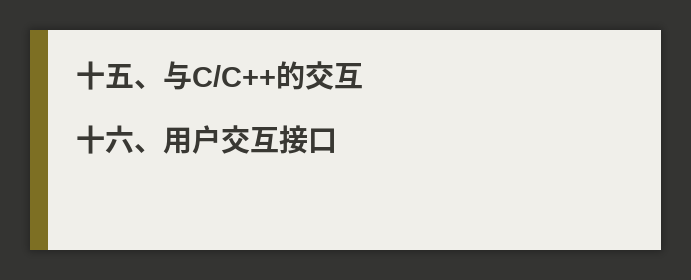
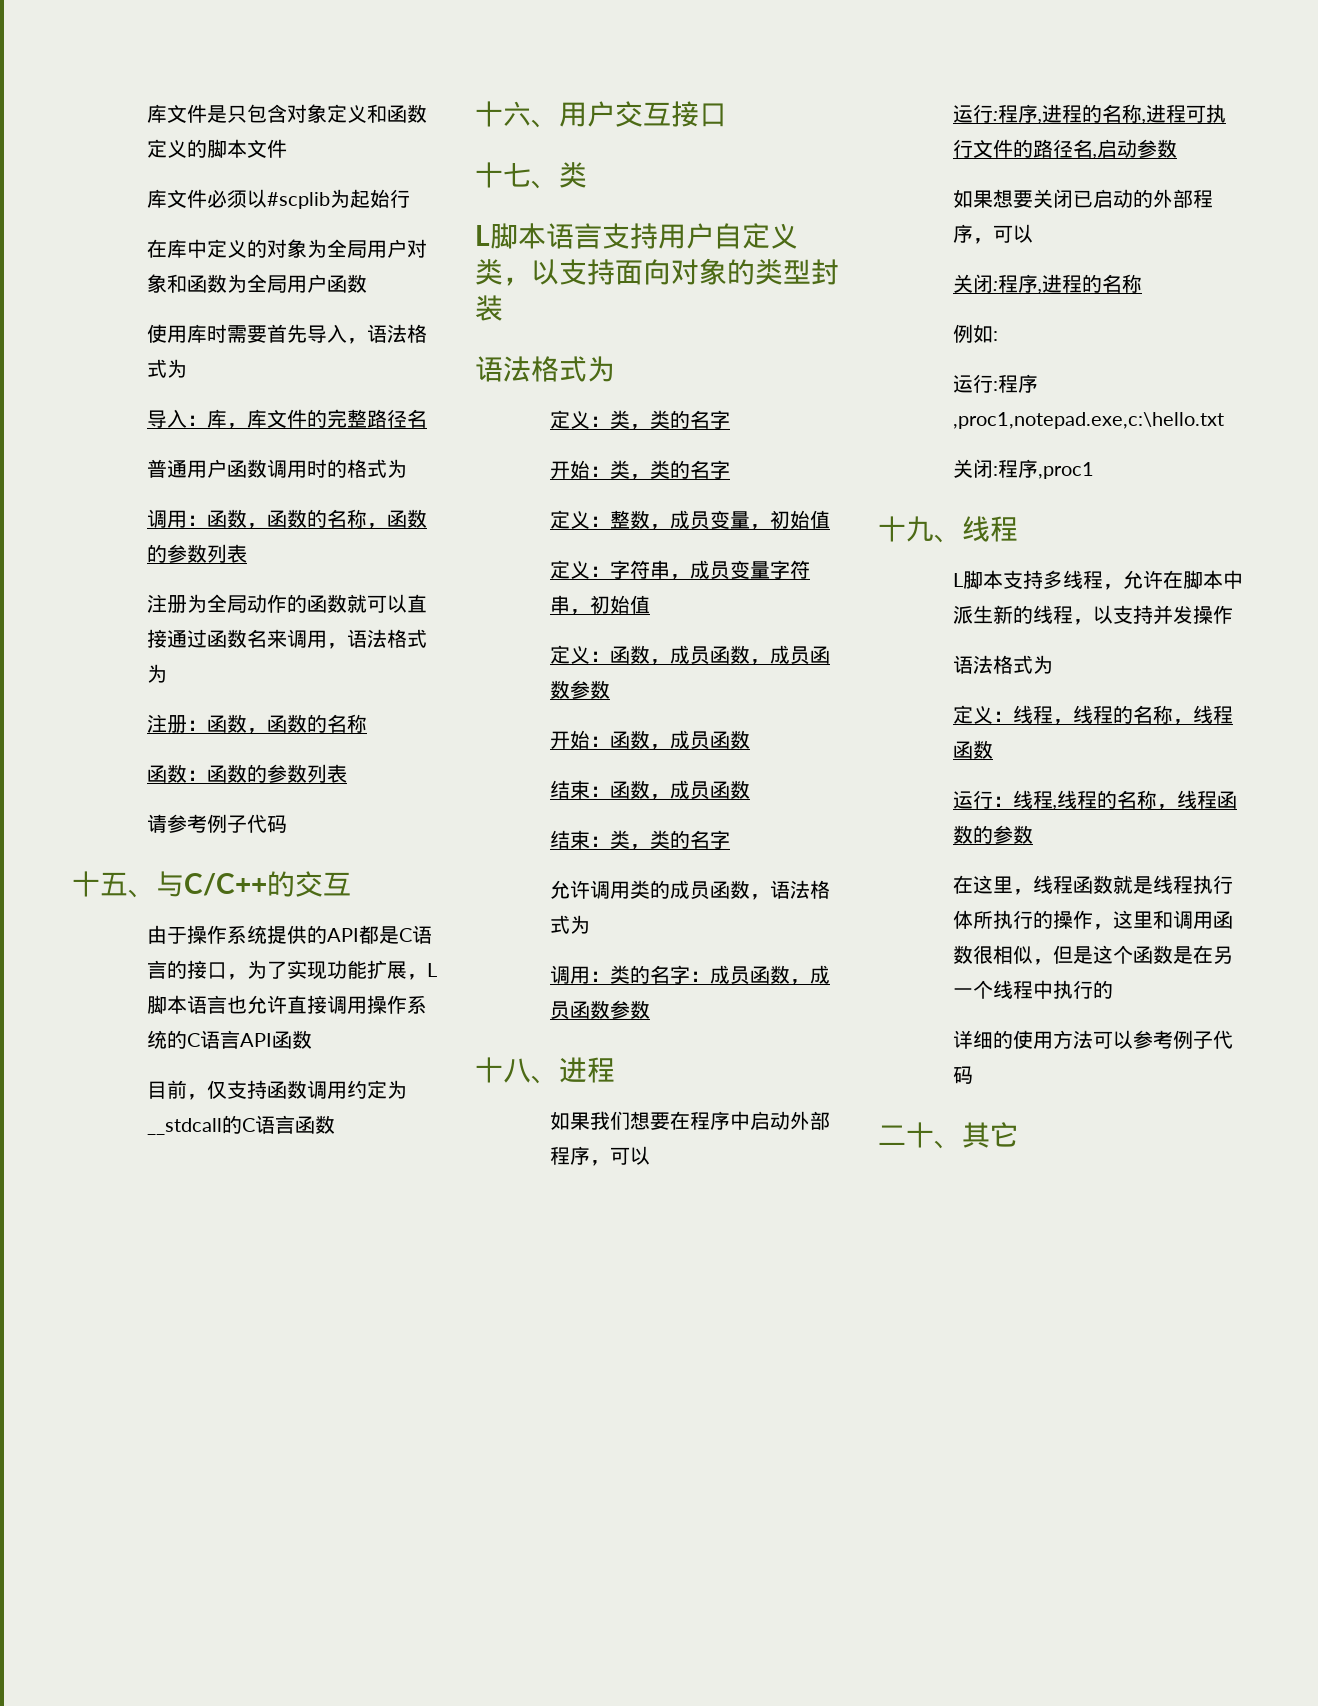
(76, 75) none -> [147,104,428,123] [147,139,288,158] [147,189,411,209] [147,239,428,258] [147,274,368,293] [147,324,428,344] [147,359,188,378] [147,409,428,429] [147,459,408,478] [147,509,428,529] [147,544,248,563] [147,594,428,613] [147,629,428,649] [147,664,168,683] [147,714,368,734] [147,764,348,783] [147,814,288,833] 库文件是只包含对象定义和函数定义的脚本文件 // 库文件必须以#scplib为起始行 // 在库中定义的对象为全局用户对象和函数为全局用户函数 // 使用库时需要首先导入，语法格式为 // 导入：库，库文件的完整路径名 // 普通用户函数调用时的格式为 // 调用：函数，函数的名称，函数的参数列表 // 注册为全局动作的函数就可以直接通过函数名来调用，语法格式为 // 注册：函数，函数的名称 // 函数：函数的参数列表 // 请参考例子代码 //
(363, 76) none -> [147,925,433,944] [147,960,438,980] [147,995,428,1014] [147,1030,313,1049] [147,1080,408,1100] [147,1115,336,1135] // 由于操作系统提供的API都是C语言的接口，为了实现功能扩展，L脚本语言也允许直接调用操作系统的C语言API函数 // 目前，仅支持函数调用约定为__stdcall的C语言函数
(337, 141) none -> [475,162,587,189] [475,223,798,249] [475,258,839,286] [475,295,503,321] [475,356,615,382] [550,410,731,430] [550,460,731,480] [550,510,831,530] [550,560,811,580] [550,595,651,615] [550,645,831,665] [550,680,611,699] [550,730,751,750] [550,780,751,800] [550,830,731,850] [550,880,831,900] [550,915,591,934] [550,965,831,985] [550,1000,651,1020] [475,1057,615,1084] [550,1111,831,1130] [550,1146,651,1166] [953,104,1227,124] [953,139,1178,159] [953,189,1214,208] [953,224,1034,244] [953,274,1143,294] [953,324,999,343] [953,374,1039,393] [953,412,1225,429] [953,459,1095,479] [878,516,1018,543] [953,570,1244,590] [953,605,1234,625] [953,655,1054,674] [953,705,1234,725] [953,740,994,759] [953,790,1238,810] [953,825,1034,844] [953,875,1234,895] [953,910,1234,930] [953,945,1234,965] [953,980,1114,999] [953,1030,1234,1049] [953,1066,974,1084] [878,1122,1018,1149] // 十七、类 // L脚本语言支持用户自定义类，以支持面向对象的类型封装 // 语法格式为 // 定义：类，类的名字 // 开始：类，类的名字 // 定义：整数，成员变量，初始值 // 定义：字符串，成员变量字符串，初始值 // 定义：函数，成员函数，成员函数参数 // 开始：函数，成员函数 // 结束：函数，成员函数 // 结束：类，类的名字 // 允许调用类的成员函数，语法格式为 // 调用：类的名字：成员函数，成员函数参数 // 十八、进程 // 如果我们想要在程序中启动外部程序，可以 // 运行:程序,进程的名称,进程可执行文件的路径名,启动参数 // 如果想要关闭已启动的外部程序，可以 // 关闭:程序,进程的名称 // 例如: // 运行:程序,proc1,notepad.exe,c:\hello.txt // 关闭:程序,proc1 // 十九、线程 // L脚本支持多线程，允许在脚本中派生新的线程，以支持并发操作 // 语法格式为 // 定义：线程，线程的名称，线程函数 // 运行：线程,线程的名称，线程函数的参数 // 在这里，线程函数就是线程执行体所执行的操作，这里和调用函数很相似，但是这个函数是在另一个线程中执行的 // 详细的使用方法可以参考例子代码 // 二十、其它

